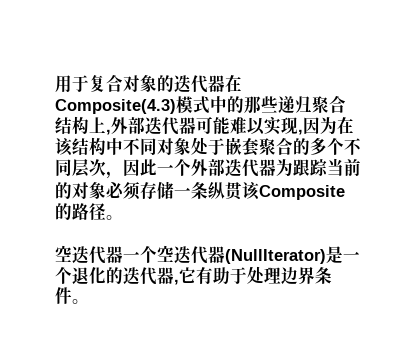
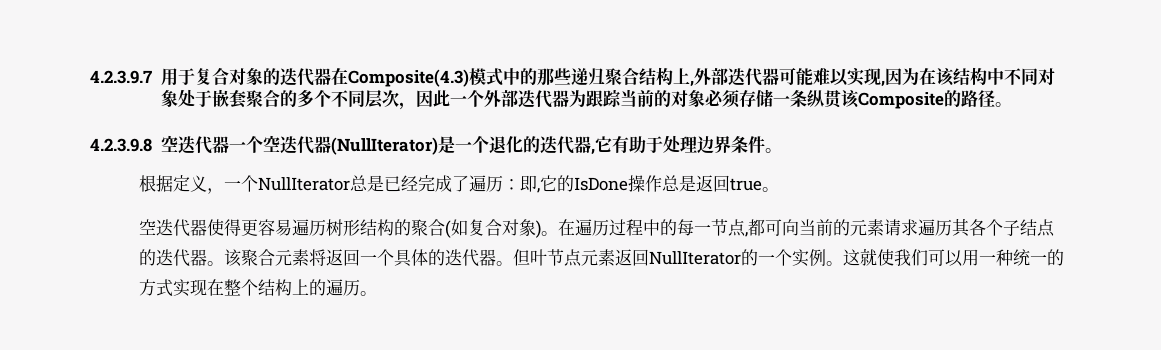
(55, 84) none -> [90,70,152,84] 4.2.3.9.7
(123, 217) none -> [90,138,152,152] 4.2.3.9.8
(89, 301) none -> [139,175,780,194] [139,218,1056,238] [139,248,1065,267] [139,279,378,297] // 根据定义，一个NullIterator总是已经完成了遍历：即,它的IsDone操作总是返回true。 // 空迭代器使得更容易遍历树形结构的聚合(如复合对象)。在遍历过程中的每一节点,都可向当前的元素请求遍历其各个子结点的迭代器。该聚合元素将返回一个具体的迭代器。但叶节点元素返回NullIterator的一个实例。这就使我们可以用一种统一的方式实现在整个结构上的遍历。

